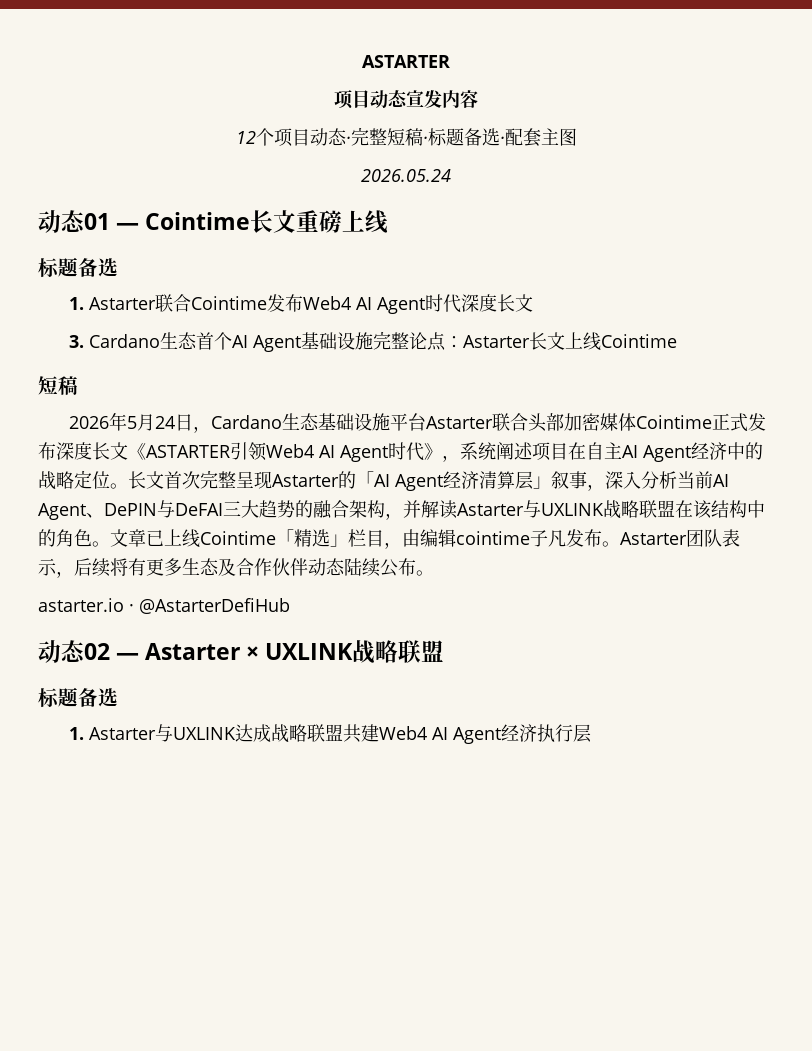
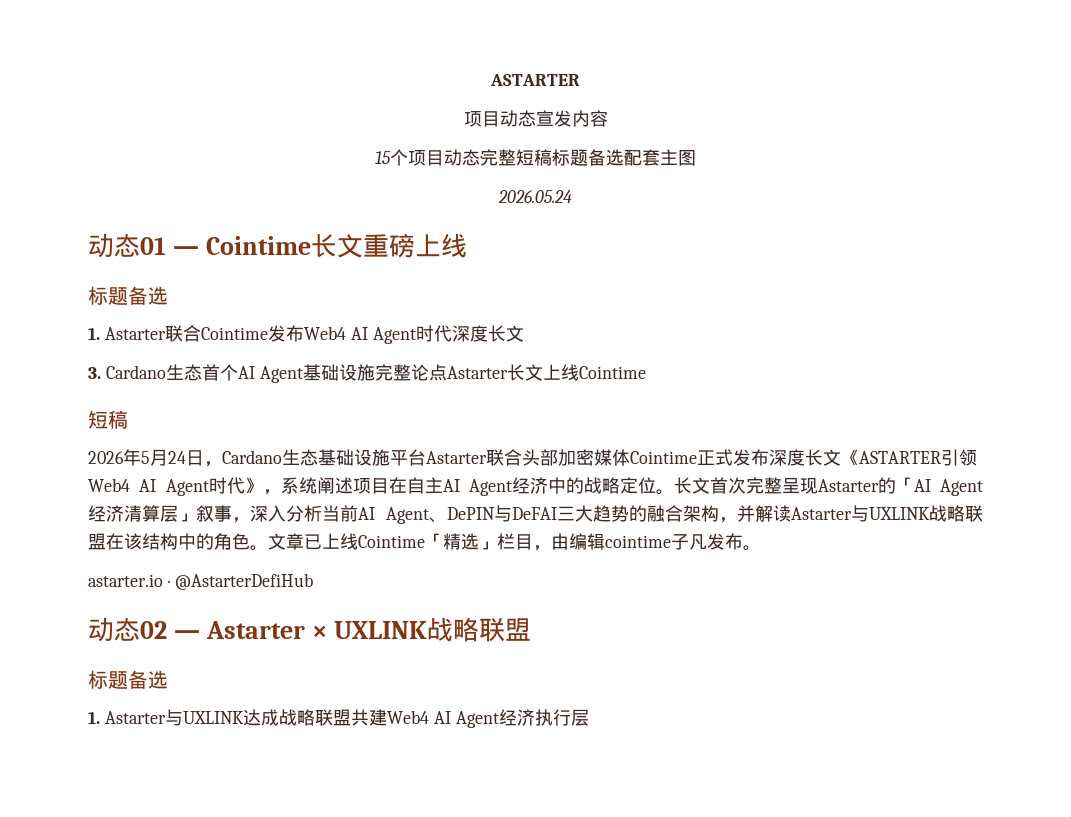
[235,131,256,144] 12 -> [375,151,391,164] 15
[445,336,464,348] ： -> (447, 372) none
[620,529,740,547] [38,558,434,578] Astarter团队表示，后续将有更多生态及合作伙伴动态陆续公布。 -> (761, 548) none

